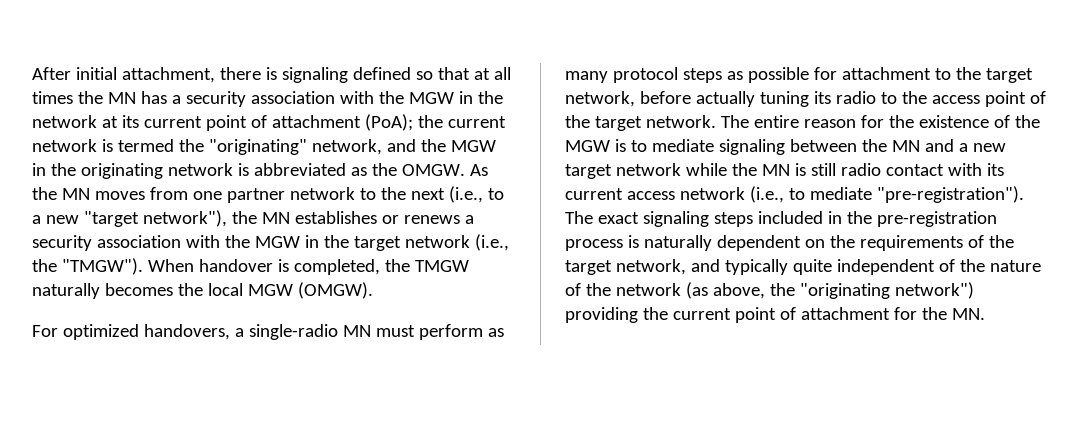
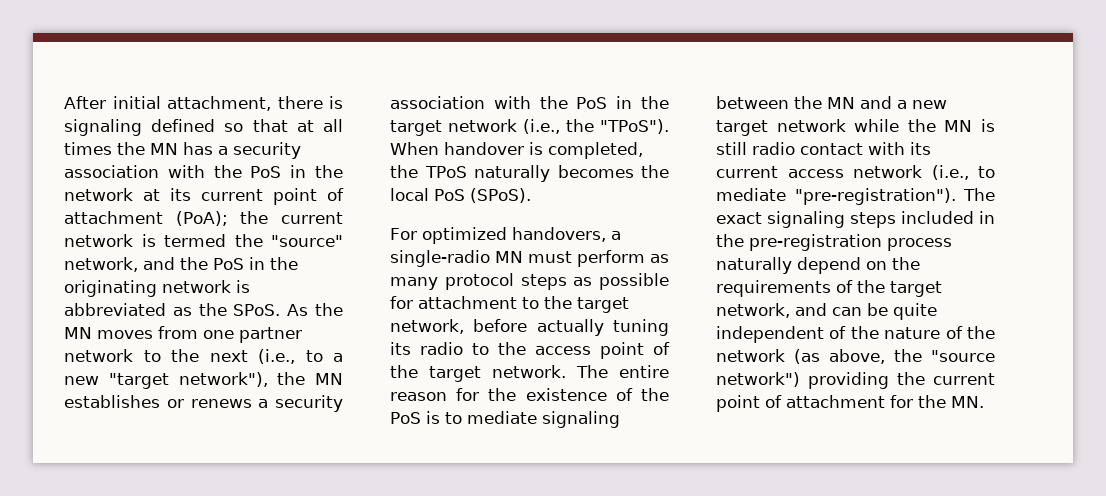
[408,92,454,104] MGW -> [250,166,282,178] PoS
[208,139,307,155] "originating" -> [271,235,343,247] "source"
[450,140,496,152] MGW -> [213,258,244,270] PoS
[401,164,465,176] OMGW. -> [233,304,281,316] SPoS.
[254,236,300,248] MGW -> [576,97,608,109] PoS
[61,258,143,275] "TMGW"). -> [600,119,669,134] "TPoS").
[414,260,469,272] TMGW -> [424,166,467,178] TPoS
[247,282,373,299] MGW (OMGW). -> [434,188,531,203] PoS (SPoS).
[565,140,610,152] MGW -> [390,412,421,424] PoS
[627,235,801,251] is naturally dependent -> [716,257,861,274] naturally depend
[724,259,788,275] typically -> [832,303,888,316] can be
[799,283,890,299] "originating -> [931,350,995,362] "source

